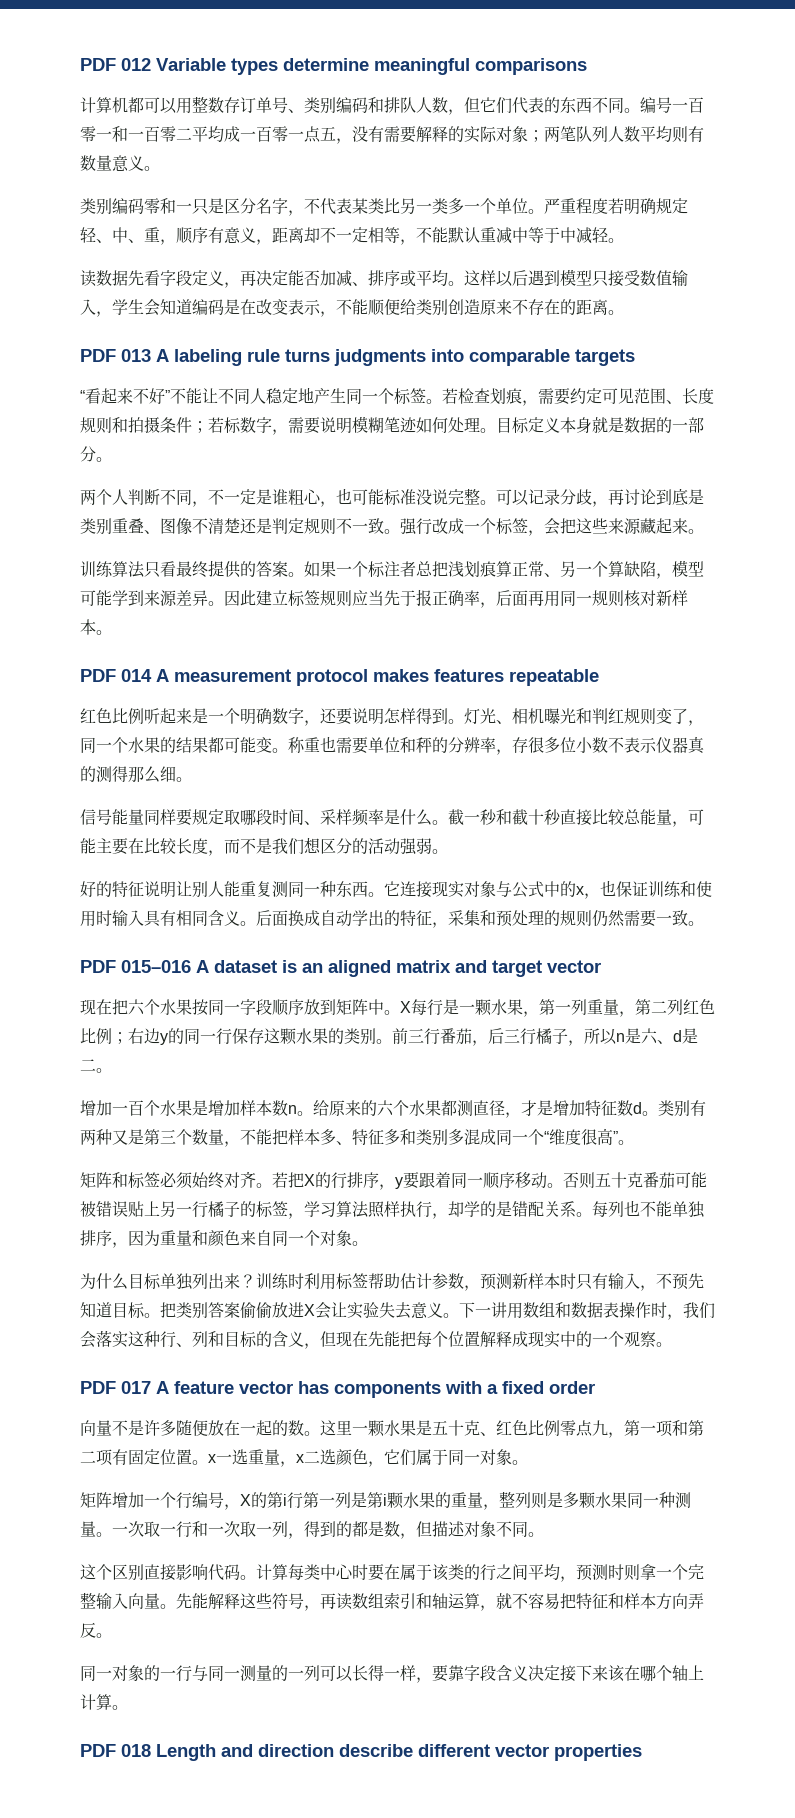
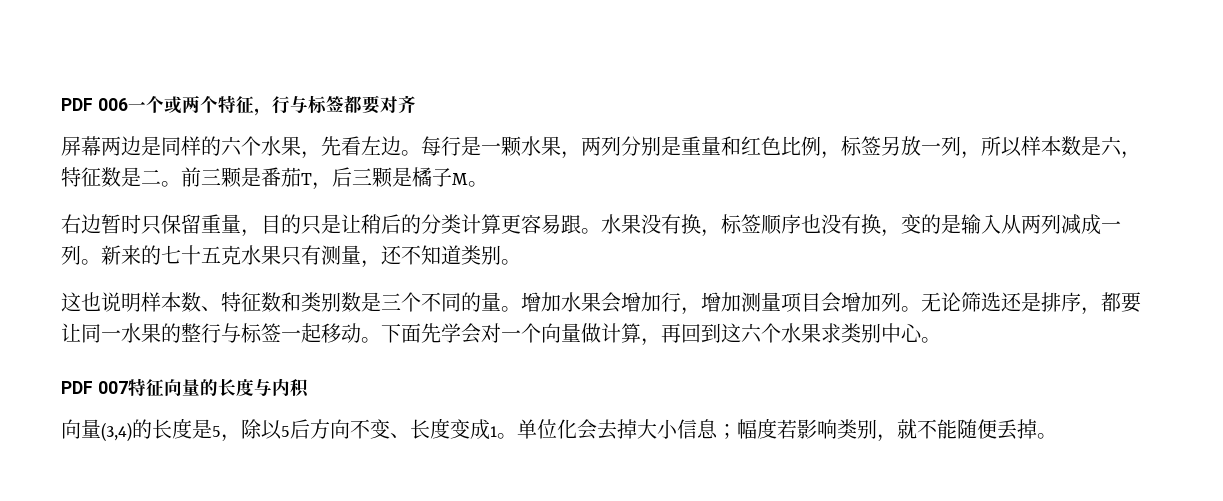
[80,58,587,75] [80,96,704,115] [80,126,704,144] [80,155,160,172] [80,198,688,216] [80,227,624,245] [80,269,688,288] [80,299,624,317] [80,349,635,366] [80,387,714,406] [80,416,704,435] [80,446,112,462] [80,488,704,507] [80,518,704,536] [80,560,704,579] [80,589,688,608] [80,619,112,635] [80,669,599,686] [80,708,704,726] [80,736,705,755] [80,766,192,783] [80,809,704,827] [80,837,448,856] [80,880,712,899] [80,910,704,928] [80,960,601,977] [80,999,715,1017] [80,1028,698,1046] [80,1059,112,1073] [80,1100,706,1118] [80,1128,634,1147] [80,1171,707,1190] [80,1200,705,1219] [80,1230,368,1248] [80,1273,704,1291] [80,1302,715,1320] [80,1330,672,1349] [80,1381,595,1398] [80,1420,704,1438] [80,1449,528,1467] [80,1491,691,1510] [80,1521,544,1539] [80,1564,704,1582] [80,1592,704,1611] [80,1622,112,1638] [80,1665,704,1683] [80,1694,128,1710] [80,1744,642,1761] PDF 012 Variable types determine meaningful comparisons // 计算机都可以用整数存订单号、类别编码和排队人数，但它们代表的东西不同。编号一百零一和一百零二平均成一百零一点五，没有需要解释的实际对象；两笔队列人数平均则有数量意义。 // 类别编码零和一只是区分名字，不代表某类比另一类多一个单位。严重程度若明确规定轻、中、重，顺序有意义，距离却不一定相等，不能默认重减中等于中减轻。 // 读数据先看字段定义，再决定能否加减、排序或平均。这样以后遇到模型只接受数值输入，学生会知道编码是在改变表示，不能顺便给类别创造原来不存在的距离。 // PDF 013 A labeling rule turns judgments into comparable targets // “看起来不好”不能让不同人稳定地产生同一个标签。若检查划痕，需要约定可见范围、长度规则和拍摄条件；若标数字，需要说明模糊笔迹如何处理。目标定义本身就是数据的一部分。 // 两个人判断不同，不一定是谁粗心，也可能标准没说完整。可以记录分歧，再讨论到底是类别重叠、图像不清楚还是判定规则不一致。强行改成一个标签，会把这些来源藏起来。 // 训练算法只看最终提供的答案。如果一个标注者总把浅划痕算正常、另一个算缺陷，模型可能学到来源差异。因此建立标签规则应当先于报正确率，后面再用同一规则核对新样本。 // PDF 014 A measurement protocol makes features repeatable // 红色比例听起来是一个明确数字，还要说明怎样得到。灯光、相机曝光和判红规则变了，同一个水果的结果都可能变。称重也需要单位和秤的分辨率，存很多位小数不表示仪器真的测得那么细。 // 信号能量同样要规定取哪段时间、采样频率是什么。截一秒和截十秒直接比较总能量，可能主要在比较长度，而不是我们想区分的活动强弱。 // 好的特征说明让别人能重复测同一种东西。它连接现实对象与公式中的x，也保证训练和使用时输入具有相同含义。后面换成自动学出的特征，采集和预处理的规则仍然需要一致。 // PDF 015–016 A dataset is an aligned matrix and target vector // 现在把六个水果按同一字段顺序放到矩阵中。X每行是一颗水果，第一列重量，第二列红色比例；右边y的同一行保存这颗水果的类别。前三行番茄，后三行橘子，所以n是六、d是二。 // 增加一百个水果是增加样本数n。给原来的六个水果都测直径，才是增加特征数d。类别有两种又是第三个数量，不能把样本多、特征多和类别多混成同一个“维度很高”。 // 矩阵和标签必须始终对齐。若把X的行排序，y要跟着同一顺序移动。否则五十克番茄可能被错误贴上另一行橘子的标签，学习算法照样执行，却学的是错配关系。每列也不能单独排序，因为重量和颜色来自同一个对象。 // 为什么目标单独列出来？训练时利用标签帮助估计参数，预测新样本时只有输入，不预先知道目标。把类别答案偷偷放进X会让实验失去意义。下一讲用数组和数据表操作时，我们会落实这种行、列和目标的含义，但现在先能把每个位置解释成现实中的一个观察。 // PDF 017 A feature vector has components with a fixed order // 向量不是许多随便放在一起的数。这里一颗水果是五十克、红色比例零点九，第一项和第二项有固定位置。x一选重量，x二选颜色，它们属于同一对象。 // 矩阵增加一个行编号，X的第i行第一列是第i颗水果的重量，整列则是多颗水果同一种测量。一次取一行和一次取一列，得到的都是数，但描述对象不同。 // 这个区别直接影响代码。计算每类中心时要在属于该类的行之间平均，预测时则拿一个完整输入向量。先能解释这些符号，再读数组索引和轴运算，就不容易把特征和样本方向弄反。 // 同一对象的一行与同一测量的一列可以长得一样，要靠字段含义决定接下来该在哪个轴上计算。 // PDF 018 Length and direction describe different vector properties -> [61,95,416,116] [61,136,1141,159] [61,167,488,190] [61,214,1121,237] [61,245,521,268] [61,292,1141,315] [61,323,941,346] [61,378,309,398] [61,418,1057,442] PDF 006一个或两个特征，行与标签都要对齐 // 屏幕两边是同样的六个水果，先看左边。每行是一颗水果，两列分别是重量和红色比例，标签另放一列，所以样本数是六，特征数是二。前三颗是番茄T，后三颗是橘子M。 // 右边暂时只保留重量，目的只是让稍后的分类计算更容易跟。水果没有换，标签顺序也没有换，变的是输入从两列减成一列。新来的七十五克水果只有测量，还不知道类别。 // 这也说明样本数、特征数和类别数是三个不同的量。增加水果会增加行，增加测量项目会增加列。无论筛选还是排序，都要让同一水果的整行与标签一起移动。下面先学会对一个向量做计算，再回到这六个水果求类别中心。 // PDF 007特征向量的长度与内积 // 向量(3,4)的长度是5，除以5后方向不变、长度变成1。单位化会去掉大小信息；幅度若影响类别，就不能随便丢掉。

